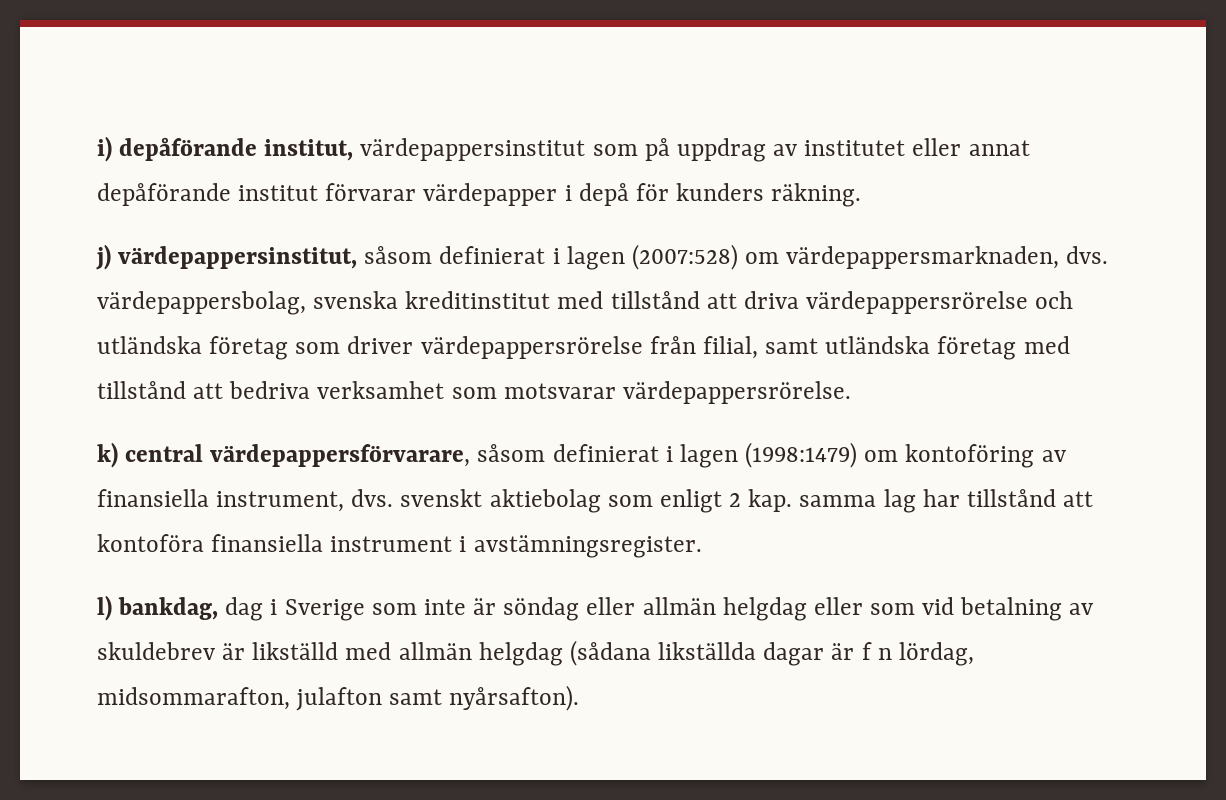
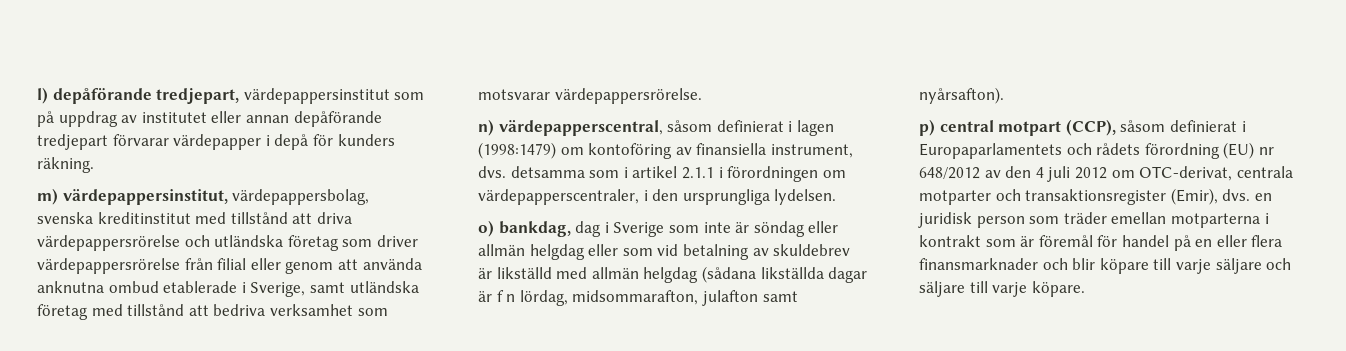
[97,136,354,162] i) depåförande institut, -> [37,87,240,104] l) depåförande tredjepart,
[968,140,1030,156] [97,183,319,206] annat depåförande institut -> [245,111,382,127] [37,134,108,150] annan depåförande tredjepart
[96,244,1109,270] j) värdepappersinstitut, såsom definierat i lagen (2007:528) om värdepappersmarknaden, dvs. -> [37,188,228,205] m) värdepappersinstitut,
[702,336,758,359] filial, -> [217,258,422,274] [37,281,306,297] filial eller genom att använda anknutna ombud etablerade i Sverige,
[97,442,471,468] k) central värdepappersförvarare, -> [478,119,663,136] n) värdepapperscentral,
[400,489,1094,513] [97,534,702,558] [97,595,112,621] svenskt aktiebolag som enligt 2 kap. samma lag har tillstånd att kontoföra finansiella instrument i avstämningsregister. // l) -> [510,166,846,182] [478,189,837,205] [478,220,494,237] detsamma som i artikel 2.1.1 i förordningen om värdepapperscentraler, i den ursprungliga lydelsen. // o)
(580, 698) none -> [919,119,1246,136] [919,142,1274,159] [919,166,1293,182] [919,188,1272,205] [918,212,1269,228] [919,235,1283,251] [919,258,1292,274] [919,281,1085,297] // p) central motpart (CCP), såsom definierat i Europaparlamentets och rådets förordning (EU) nr 648/2012 av den 4 juli 2012 om OTC-derivat, centrala motparter och transaktionsregister (Emir), dvs. en juridisk person som träder emellan motparterna i kontrakt som är föremål för handel på en eller flera finansmarknader och blir köpare till varje säljare och säljare till varje köpare.

